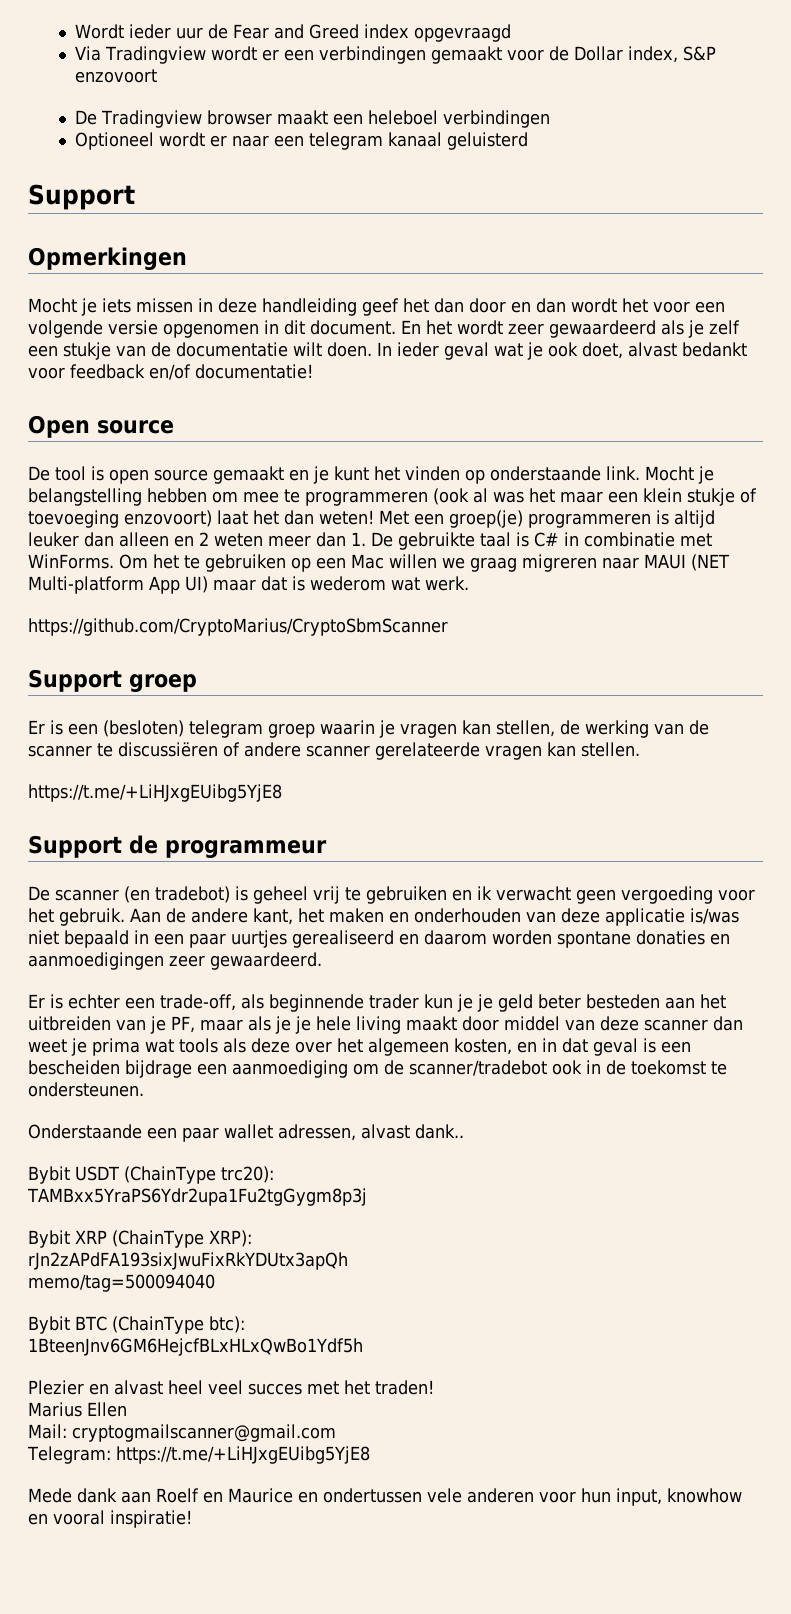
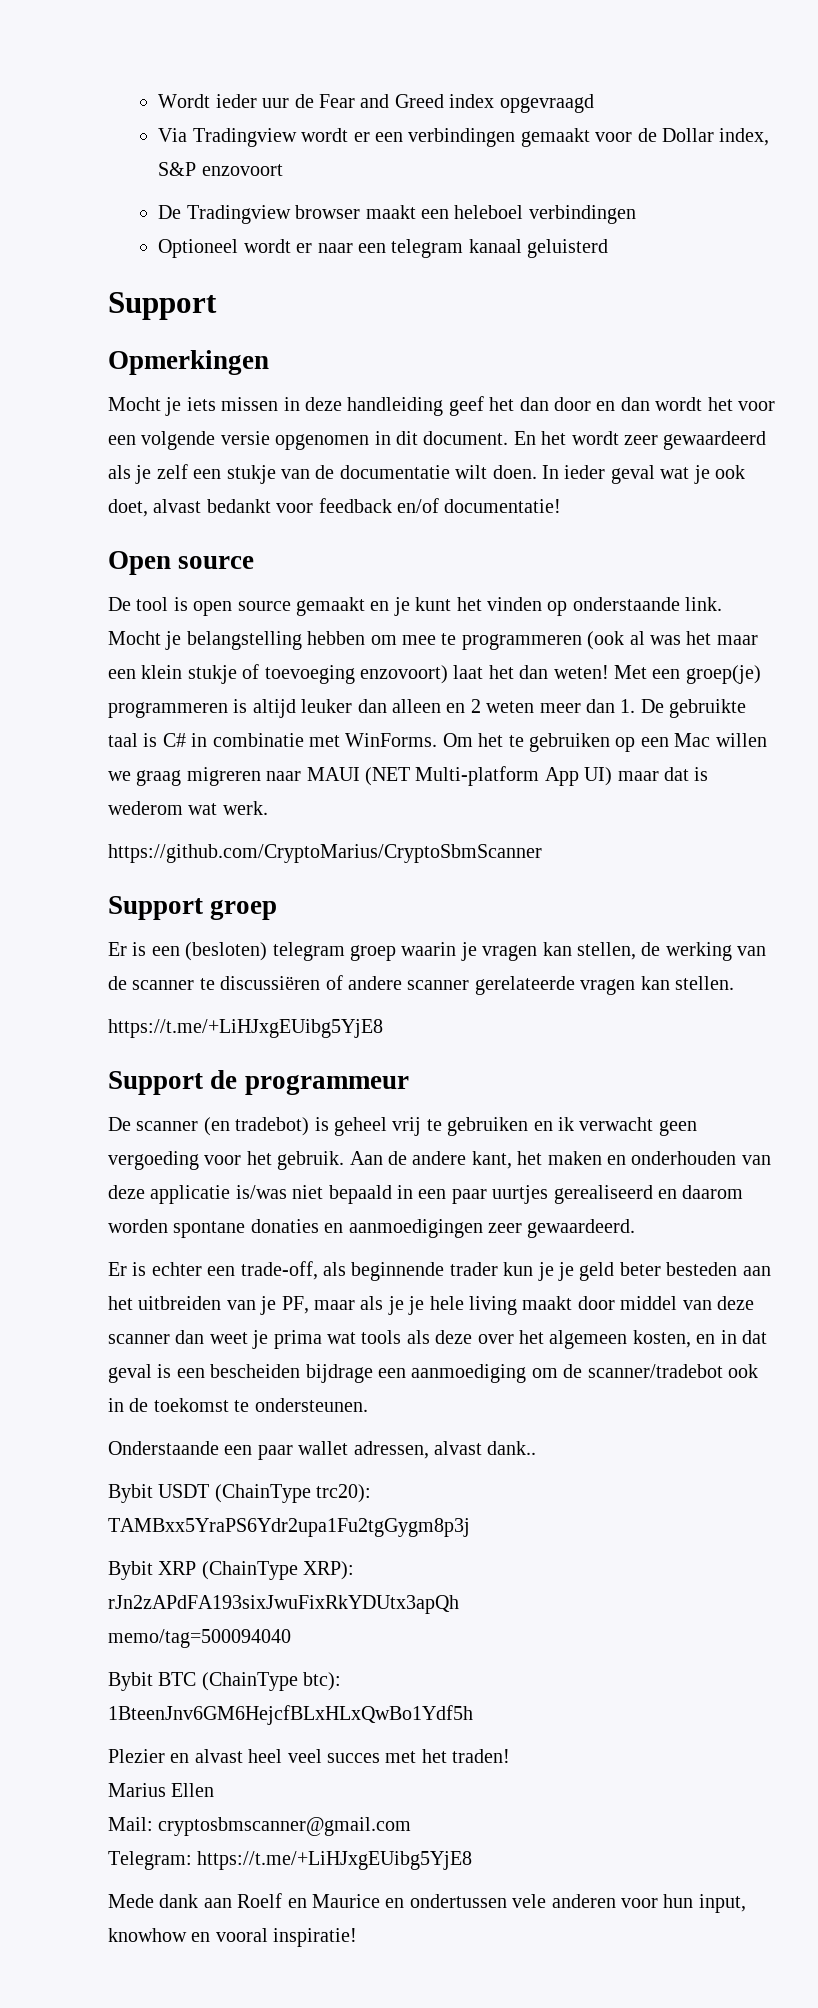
[72,1424,336,1442] cryptogmailscanner@gmail.com -> [158,1817,412,1836] cryptosbmscanner@gmail.com

